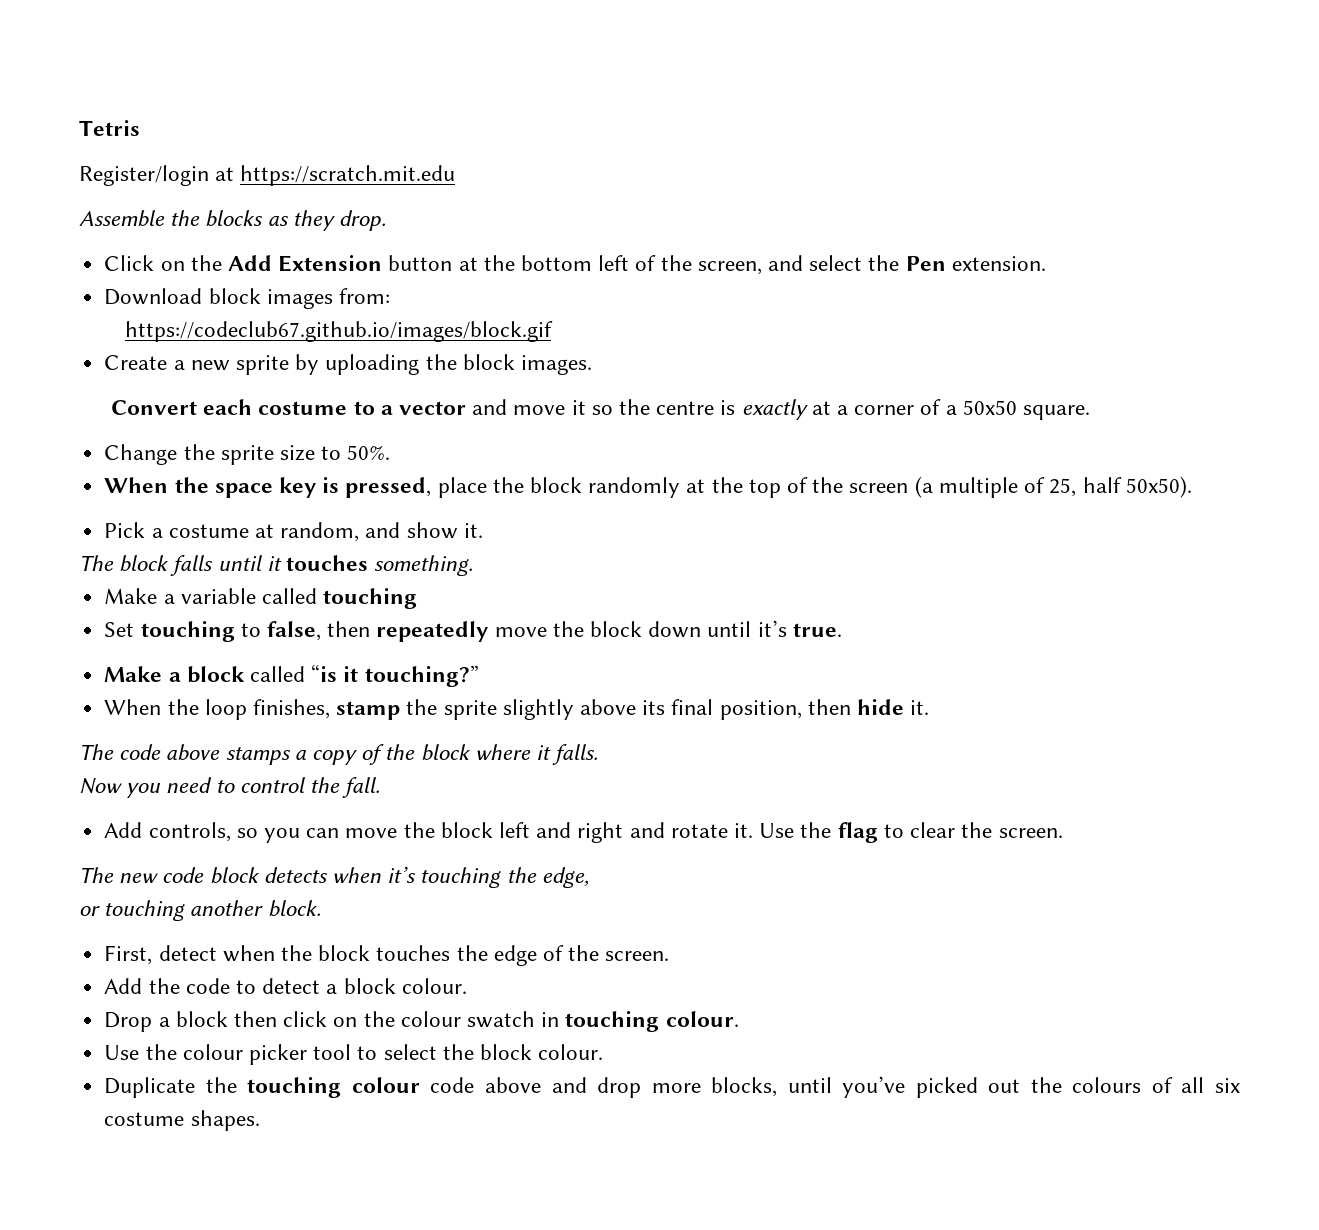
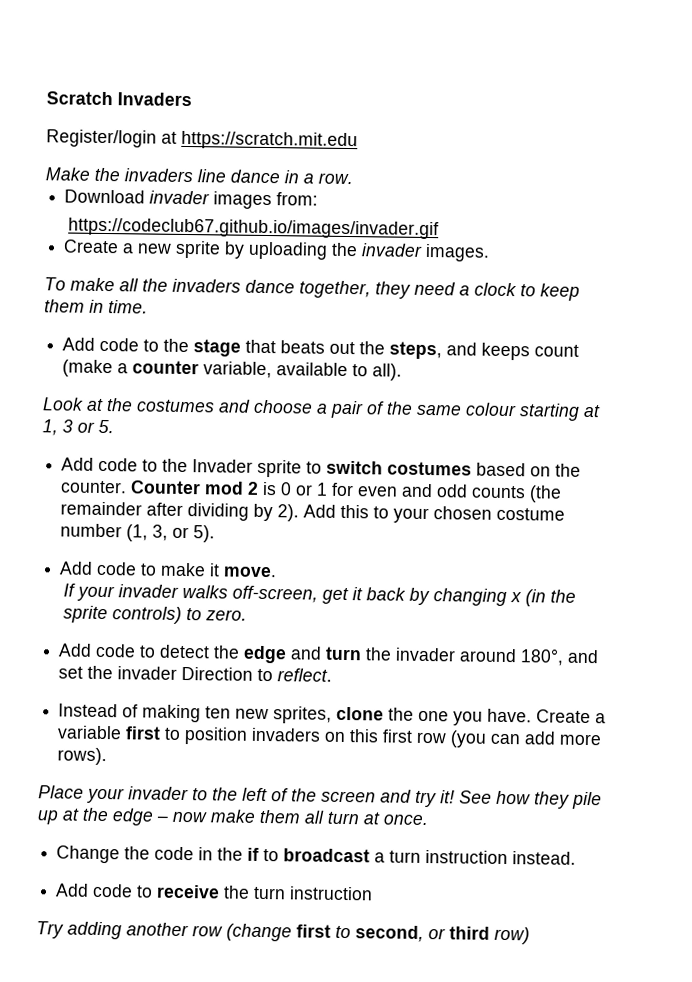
[79,120,140,136] Tetris -> [46,91,192,107] Scratch Invaders
[79,210,387,231] [104,255,1046,275] Assemble the blocks as they drop. // Click on the Add Extension button at the bottom left of the screen, and select the Pen extension. -> [45,167,353,185] Make the invaders line dance in a row.
[208,288,261,304] block -> [149,190,211,205] invader
[124,321,553,342] https://codeclub67.github.io/images/block.gif -> [67,217,439,240] https://codeclub67.github.io/images/invader.gif
[462,354,515,370] block -> [361,243,424,257] invader
[110,399,1091,420] [104,444,391,465] [104,476,1192,498] [104,522,483,542] [79,555,474,576] [104,588,418,609] [104,620,842,642] [104,664,479,687] [104,699,930,720] [79,744,599,765] [79,777,381,798] [104,822,1063,843] [79,866,589,888] [79,900,321,921] [104,945,670,966] [104,978,467,994] [104,1011,739,1032] [104,1044,604,1065] [104,1076,1241,1098] [104,1110,260,1131] Convert each costume to a vector and move it so the centre is exactly at a corner of a 50x50 square. // Change the sprite size to 50%. // When the space key is pressed, place the block randomly at the top of the screen (a multiple of 25, half 50x50). // Pick a costume at random, and show it. // The block falls until it touches something. // Make a variable called touching // Set touching to false, then repeatedly move the block down until it’s true. // Make a block called “is it touching?” // When the loop finishes, stamp the sprite slightly above its final position, then hide it. // The code above stamps a copy of the block where it falls. // Now you need to control the fall. // Add controls, so you can move the block left and right and rotate it. Use the flag to clear the screen. // The new code block detects when it’s touching the edge, // or touching another block. // First, detect when the block touches the edge of the screen. // Add the code to detect a block colour. // Drop a block then click on the colour swatch in touching colour. // Use the colour picker tool to select the block colour. // Duplicate the touching colour code above and drop more blocks, until you’ve picked out the colours of all six costume shapes. -> [44,277,580,301] [44,299,148,314] [62,337,580,361] [62,359,403,381] [42,397,601,421] [42,419,114,436] [61,457,582,478] [60,480,563,503] [60,501,566,524] [60,523,216,543] [59,561,278,578] [62,583,576,607] [62,605,247,624] [58,643,600,666] [58,665,333,682] [58,703,607,726] [57,725,603,748] [57,747,108,766] [38,785,602,810] [37,807,428,826] [56,845,577,865] [55,883,374,901] [36,921,530,945] To make all the invaders dance together, they need a clock to keep them in time. // Add code to the stage that beats out the steps, and keeps count (make a counter variable, available to all). // Look at the costumes and choose a pair of the same colour starting at 1, 3 or 5. // Add code to the Invader sprite to switch costumes based on the counter. Counter mod 2 is 0 or 1 for even and odd counts (the remainder after dividing by 2). Add this to your chosen costume number (1, 3, or 5). // Add code to make it move. // If your invader walks off-screen, get it back by changing x (in the sprite controls) to zero. // Add code to detect the edge and turn the invader around 180°, and set the invader Direction to reflect. // Instead of making ten new sprites, clone the one you have. Create a variable first to position invaders on this first row (you can add more rows). // Place your invader to the left of the screen and try it! See how they pile up at the edge – now make them all turn at once. // Change the code in the if to broadcast a turn instruction instead. // Add code to receive the turn instruction // Try adding another row (change first to second, or third row)

